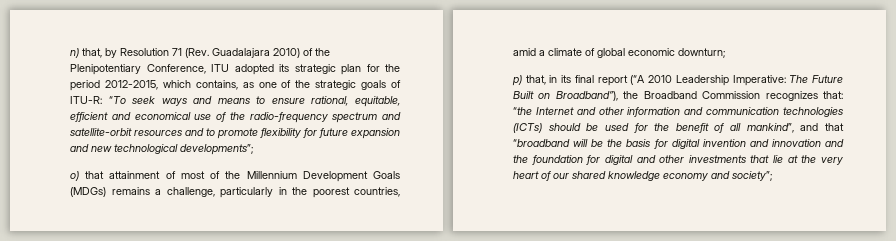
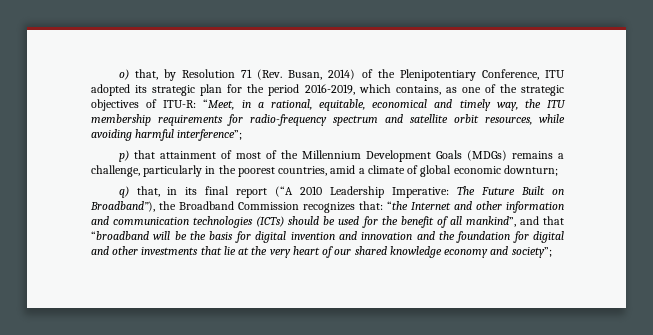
[70,48,79,58] n) -> [118,69,129,80] o)
[212,48,300,58] Guadalajara 2010) -> [288,69,356,80] Busan, 2014)
[104,80,158,90] 2012-2015, -> [304,84,355,95] 2016-2019,
[361,80,387,90] goals -> [91,99,139,111] objectives
[108,96,400,107] [70,112,401,123] [70,128,400,139] [70,144,253,155] [70,171,79,181] “To seek ways and means to ensure rational, equitable, efficient and economical use of the radio-frequency spectrum and satellite-orbit resources and to promote flexibility for future expansion and new technological developments”; // o) -> [203,99,566,111] [91,114,565,126] [91,129,243,141] [118,150,129,162] “Meet, in a rational, equitable, economical and timely way, the ITU membership requirements for radio-frequency spectrum and satellite orbit resources, while avoiding harmful interference”; // p)
[512,75,522,86] p) -> [118,186,129,198] q)

